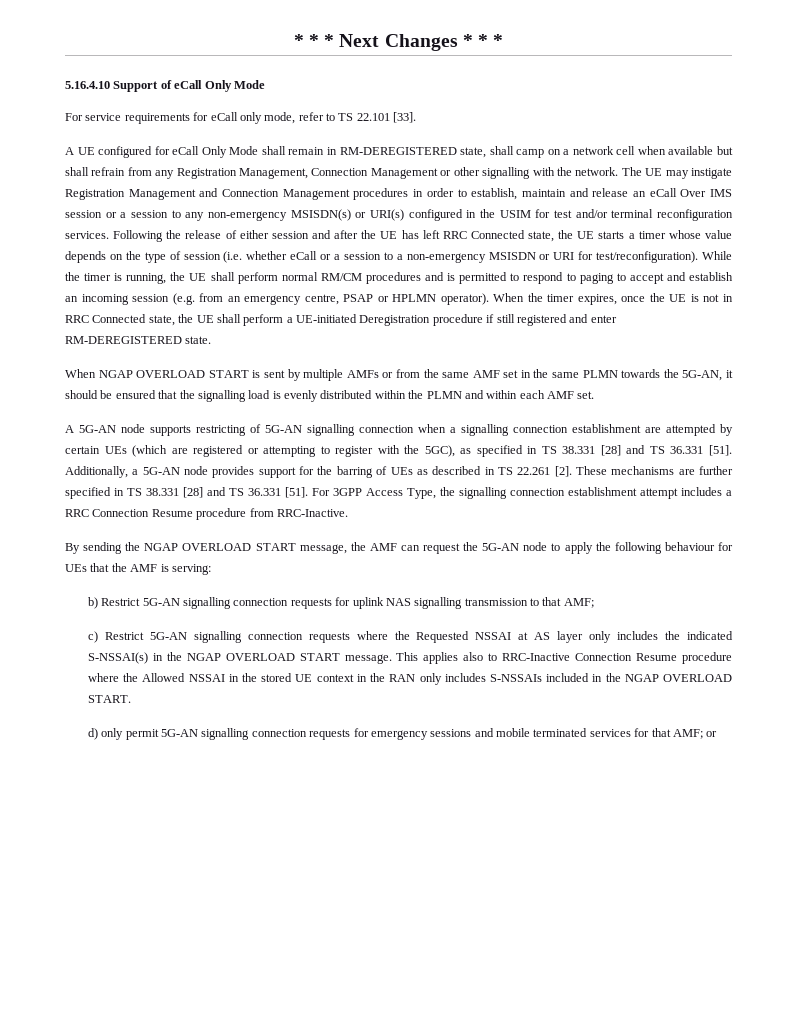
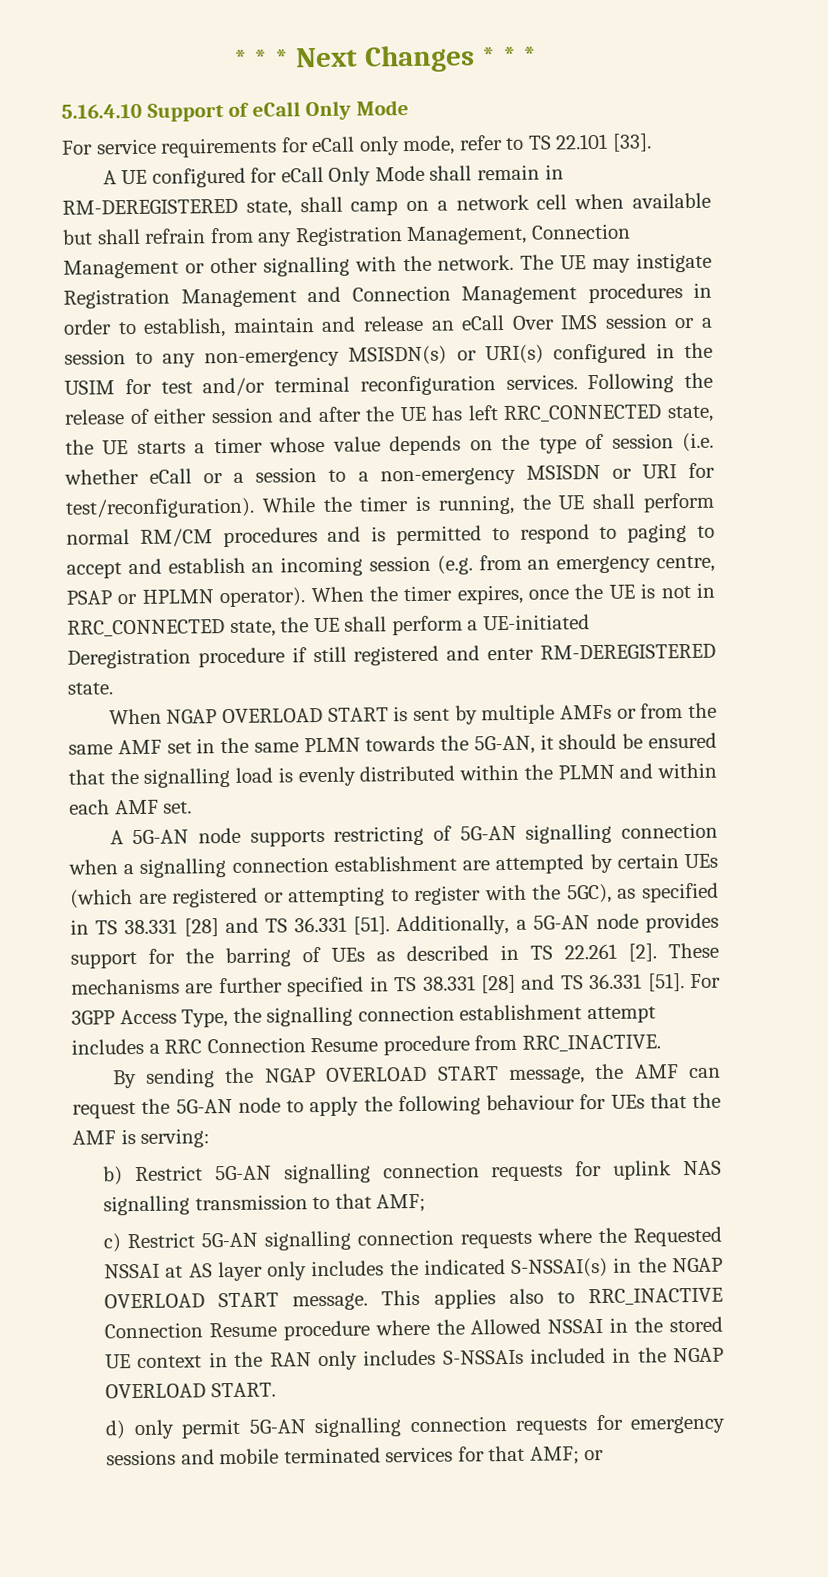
[442,230,525,239] RRC Connected -> [503,404,663,423] RRC_CONNECTED
[65,314,147,323] RRC Connected -> [67,619,225,637] RRC_CONNECTED
[276,509,348,517] RRC-Inactive. -> [521,1034,661,1052] RRC_INACTIVE.
[502,653,571,661] RRC-Inactive -> [588,1287,724,1306] RRC_INACTIVE

